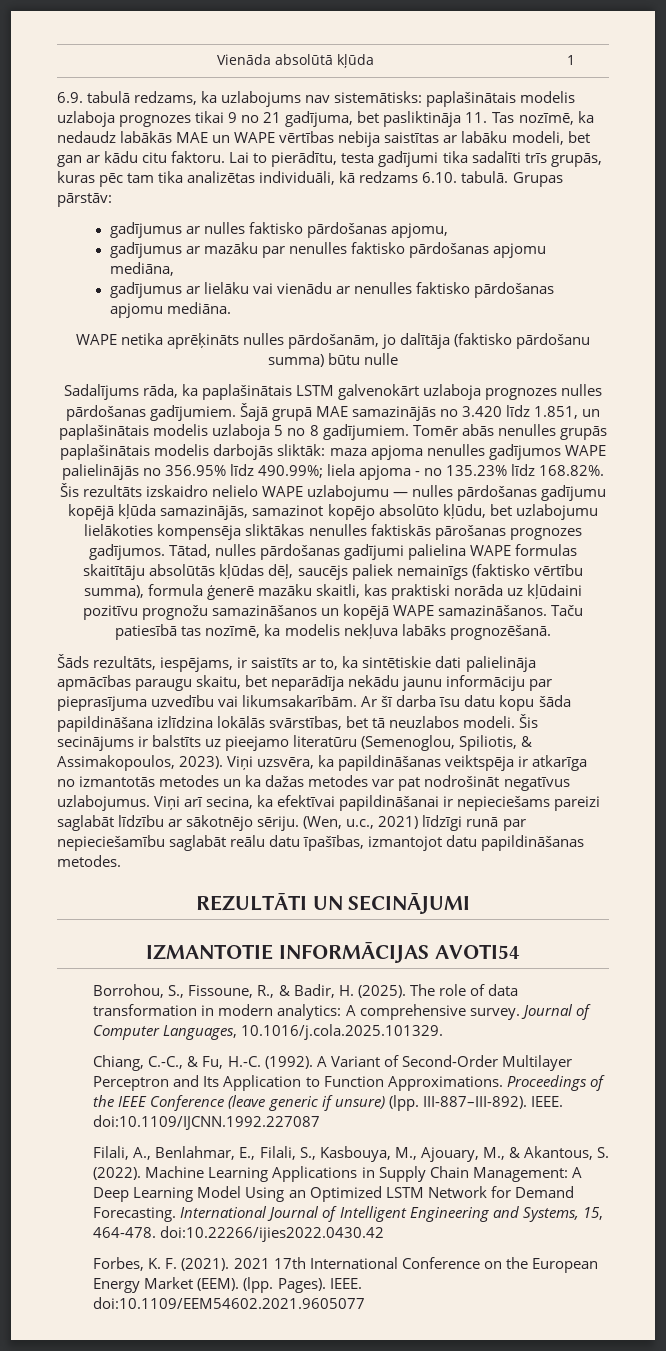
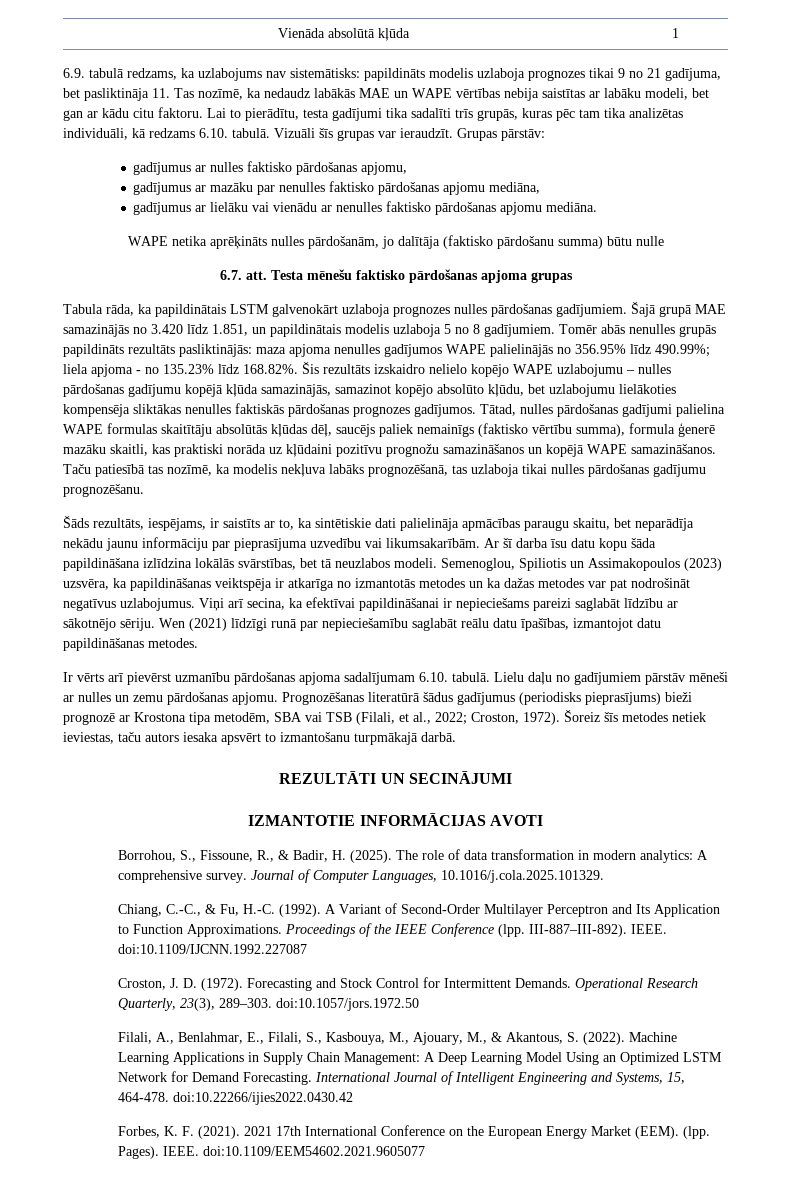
[426,91,517,107] paplašinātais -> [364,68,425,81] papildināts
(509, 177) none -> [274,128,453,141] Vizuāli šīs grupas var ieraudzīt.
[63,384,139,400] Sadalījums -> [219,269,573,283] [63,304,103,314] 6.7. att. Testa mēnešu faktisko pārdošanas apjoma grupas // Tabula
[201,384,292,400] paplašinātais -> [155,304,226,317] papildinātais
[59,424,150,440] paplašinātais -> [270,324,341,337] papildinātais
[60,444,326,460] paplašinātais modelis darbojās sliktāk: -> [63,344,252,357] papildināts rezultāts pasliktinājās:
(258, 491) none -> [471,364,509,377] kopējo
[393,492,409,497] — -> [626,370,635,374] –
[434,525,506,540] pārošanas -> [288,404,349,417] pārdošanas
[449,625,551,640] prognozēšanā. -> [368,464,706,477] [63,484,144,497] prognozēšanā, tas uzlaboja tikai nulles pārdošanas gadījumu prognozēšanu.
[519,714,539,728] [57,735,533,751] [57,755,254,771] Šis secinājums ir balstīts uz pieejamo literatūru (Semenoglou, Spiliotis, & Assimakopoulos, 2023). Viņi -> [441,558,722,571] Semenoglou, Spiliotis un Assimakopoulos (2023)
[303,816,419,829] (Wen, u.c., 2021) -> [159,618,227,631] Wen (2021)
(121, 861) none -> [63,672,728,685] [63,692,692,705] [63,710,706,725] [63,732,456,745] // Ir vērts arī pievērst uzmanību pārdošanas apjoma sadalījumam 6.10. tabulā. Lielu daļu no gadījumiem pārstāv mēneši ar nulles un zemu pārdošanas apjomu. Prognozēšanas literatūrā šādus gadījumus (periodisks pieprasījums) bieži prognozē ar Krostona tipa metodēm, SBA vai TSB (Filali, et al., 2022; Croston, 1972). Šoreiz šīs metodes netiek ieviestas, taču autors iesaka apsvērt to izmantošanu turpmākajā darbā.
[434,944,520,959] AVOTI54 -> [489,815,543,826] AVOTI
[228,1095,385,1111] (leave generic if unsure) -> (494, 930) none
(321, 1122) none -> [117,977,698,991] [117,998,419,1011] // Croston, J. D. (1972). Forecasting and Stock Control for Intermittent Demands. Operational Research Quarterly, 23(3), 289–303. doi:10.1057/jors.1972.50

